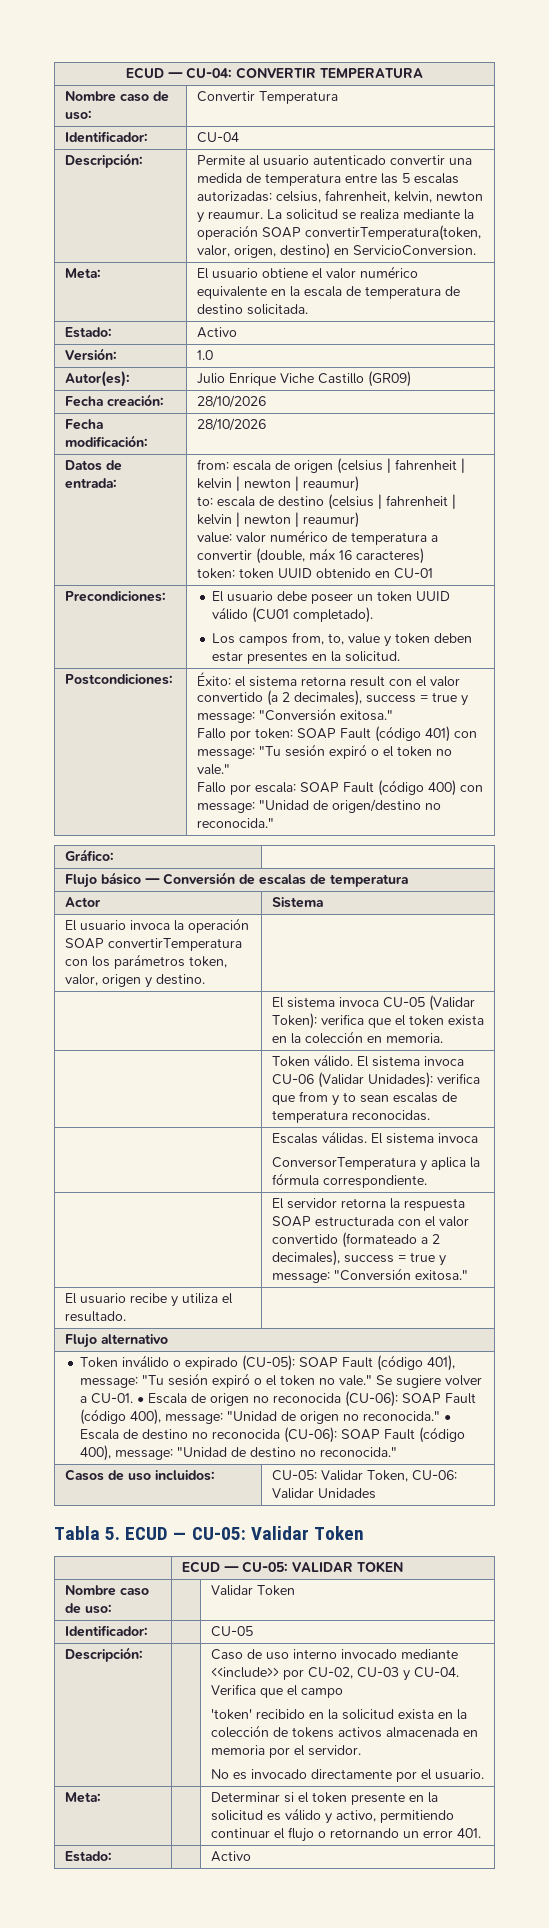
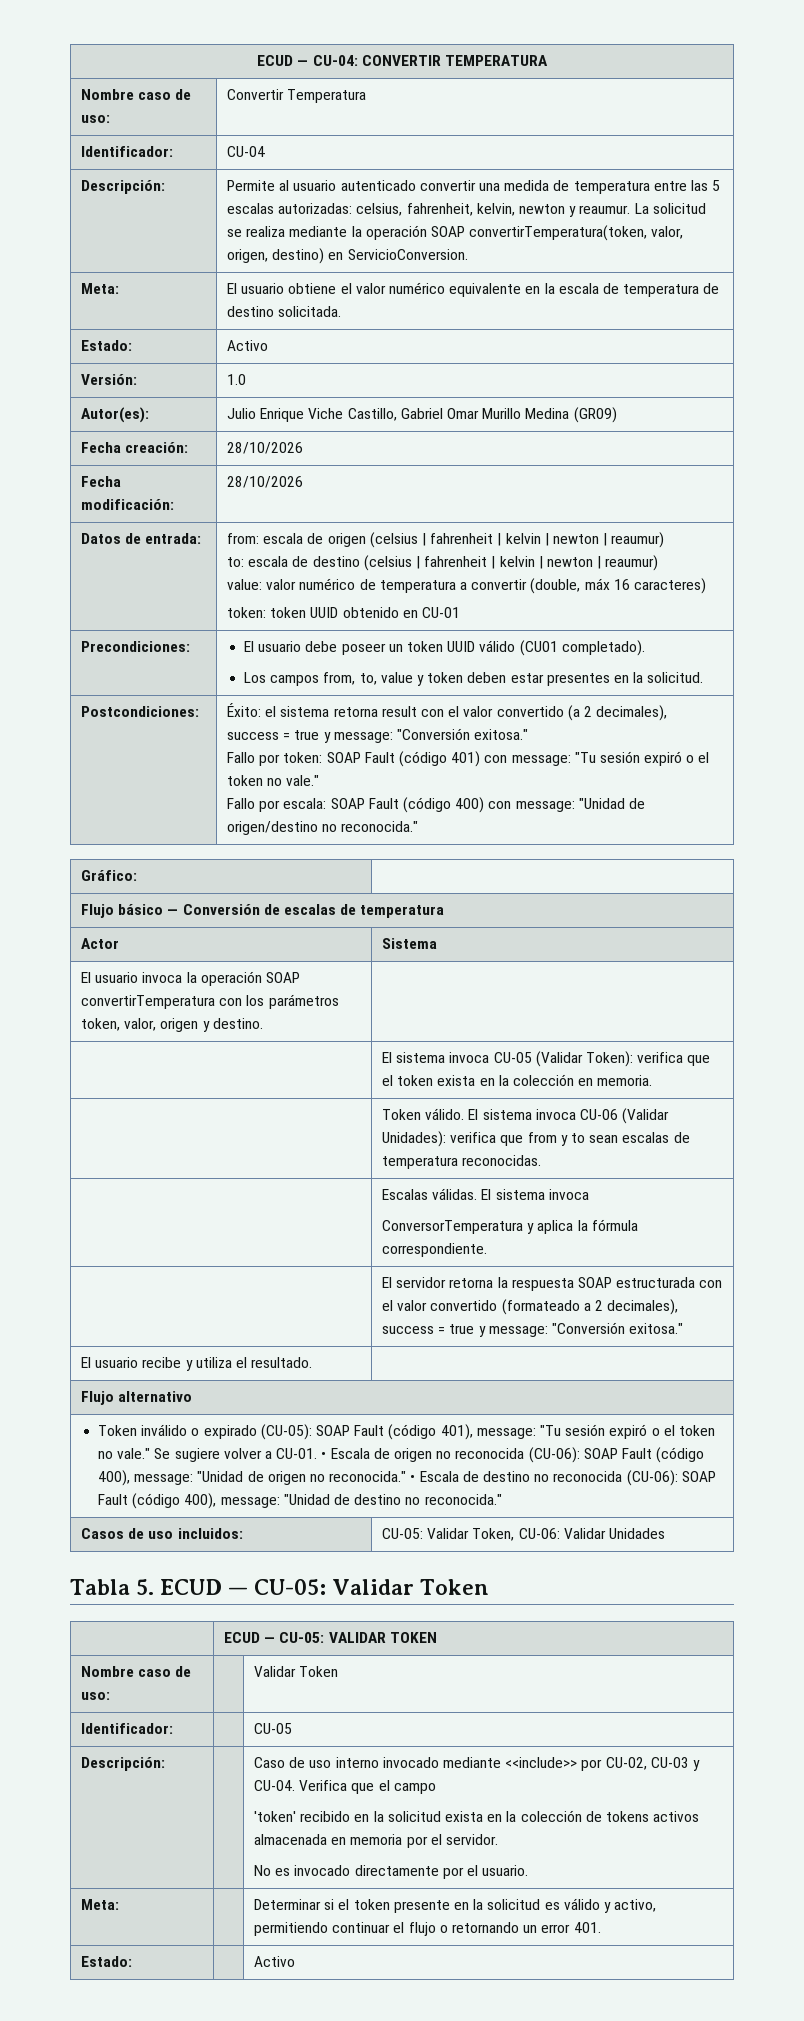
[317,373,364,384] Castillo -> [347,408,570,421] Castillo, Gabriel Omar Murillo Medina

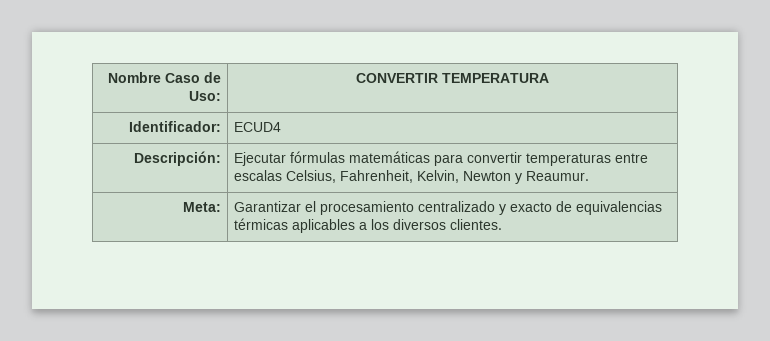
[257,55,548,66] [81,89,192,100] [81,115,111,123] [227,89,367,103] [81,146,174,157] [227,146,266,157] [81,180,166,194] [227,180,721,194] [227,203,706,217] [227,225,684,241] [227,248,468,264] [81,283,120,294] [227,282,720,297] [227,306,342,317] [81,340,133,351] [227,340,269,351] [81,374,138,385] [227,374,247,385] [81,407,150,423] [227,407,617,423] [81,442,189,453] [227,442,304,454] [81,476,122,487] [81,499,175,510] [227,476,304,488] [81,533,202,544] [227,532,665,548] [227,555,659,571] [227,578,706,594] [227,607,460,618] [81,641,191,652] [244,640,645,656] [244,672,704,686] [81,706,200,717] [227,703,668,721] [227,728,529,743] [227,751,710,767] [227,775,320,786] [227,797,645,813] [227,821,419,835] [81,870,138,881] [81,904,445,918] [81,938,120,949] [382,938,438,949] [81,971,300,986] [81,994,339,1009] [81,1018,263,1032] [382,1051,711,1067] [382,1074,653,1086] [382,1108,670,1124] [382,1131,690,1147] [382,1155,542,1169] [382,1188,589,1200] [382,1219,638,1234] [382,1243,488,1257] [382,1277,723,1291] [382,1299,679,1315] [382,1322,684,1337] [81,1357,313,1371] [81,1391,193,1405] [98,1424,715,1440] [98,1447,705,1463] [98,1470,716,1486] [98,1493,502,1509] [81,1528,243,1539] [382,1528,665,1541] [70,1579,490,1595] [224,1632,437,1643] [81,1666,192,1677] [81,1692,111,1700] [254,1666,339,1677] [81,1723,174,1734] [254,1723,293,1734] [81,1757,166,1771] [254,1757,700,1771] [254,1780,436,1794] [254,1810,700,1822] [254,1834,498,1848] [254,1865,529,1879] [81,1899,120,1910] [254,1898,657,1913] [254,1922,601,1936] [81,1956,133,1967] [254,1956,296,1967] ECUD — CU-04: CONVERTIR TEMPERATURA // Nombre caso de uso: | Convertir Temperatura // Identificador: | CU-04 // Descripción: | Permite al usuario autenticado convertir una medida de temperatura entre las 5 escalas autorizadas: celsius, fahrenheit, kelvin, newton y reaumur. La solicitud se realiza mediante la operación SOAP convertirTemperatura(token, valor, origen, destino) en ServicioConversion. // Meta: | El usuario obtiene el valor numérico equivalente en la escala de temperatura de destino solicitada. // Estado: | Activo // Versión: | 1.0 // Autor(es): | Julio Enrique Viche Castillo, Gabriel Omar Murillo Medina (GR09) // Fecha creación: | 28/10/2026 // Fecha modificación: | 28/10/2026 // Datos de entrada: | from: escala de origen (celsius | fahrenheit | kelvin | newton | reaumur) // to: escala de destino (celsius | fahrenheit | kelvin | newton | reaumur) // value: valor numérico de temperatura a convertir (double, máx 16 caracteres) // token: token UUID obtenido en CU-01 // Precondiciones: | El usuario debe poseer un token UUID válido (CU01 completado). // Los campos from, to, value y token deben estar presentes en la solicitud. // Postcondiciones: | Éxito: el sistema retorna result con el valor convertido (a 2 decimales), success = true y message: "Conversión exitosa." // Fallo por token: SOAP Fault (código 401) con message: "Tu sesión expiró o el token no vale." // Fallo por escala: SOAP Fault (código 400) con message: "Unidad de origen/destino no reconocida." // Gráfico: | // Flujo básico — Conversión de escalas de temperatura // Actor | Sistema // El usuario invoca la operación SOAP convertirTemperatura con los parámetros token, valor, origen y destino. | // | El sistema invoca CU-05 (Validar Token): verifica que el token exista en la colección en memoria. // | Token válido. El sistema invoca CU-06 (Validar Unidades): verifica que from y to sean escalas de temperatura reconocidas. // | Escalas válidas. El sistema invoca // ConversorTemperatura y aplica la fórmula correspondiente. // | El servidor retorna la respuesta SOAP estructurada con el valor convertido (formateado a 2 decimales), success = true y message: "Conversión exitosa." // El usuario recibe y utiliza el resultado. | // Flujo alternativo // Token inválido o expirado (CU-05): SOAP Fault (código 401), message: "Tu sesión expiró o el token no vale." Se sugiere volver a CU-01. • Escala de origen no reconocida (CU-06): SOAP Fault (código 400), message: "Unidad de origen no reconocida." • Escala de destino no reconocida (CU-06): SOAP Fault (código 400), message: "Unidad de destino no reconocida." // Casos de uso incluidos: | CU-05: Validar Token, CU-06: Validar Unidades // Tabla 5. ECUD — CU-05: Validar Token // | ECUD — CU-05: VALIDAR TOKEN // Nombre caso de uso: | | Validar Token // Identificador: | | CU-05 // Descripción: | | Caso de uso interno invocado mediante <<include>> por CU-02, CU-03 y CU-04. Verifica que el campo // 'token' recibido en la solicitud exista en la colección de tokens activos almacenada en memoria por el servidor. // No es invocado directamente por el usuario. // Meta: | | Determinar si el token presente en la solicitud es válido y activo, permitiendo continuar el flujo o retornando un error 401. // Estado: | | Activo -> [107,72,221,83] [188,91,221,101] [356,73,549,83] [128,121,221,132] [234,122,282,132] [133,151,221,166] [234,151,649,166] [234,170,590,184] [182,202,221,212] [234,201,663,215] [234,218,503,233] Nombre Caso de Uso: | CONVERTIR TEMPERATURA // Identificador: | ECUD4 // Descripción: | Ejecutar fórmulas matemáticas para convertir temperaturas entre escalas Celsius, Fahrenheit, Kelvin, Newton y Reaumur. // Meta: | Garantizar el procesamiento centralizado y exacto de equivalencias térmicas aplicables a los diversos clientes.

